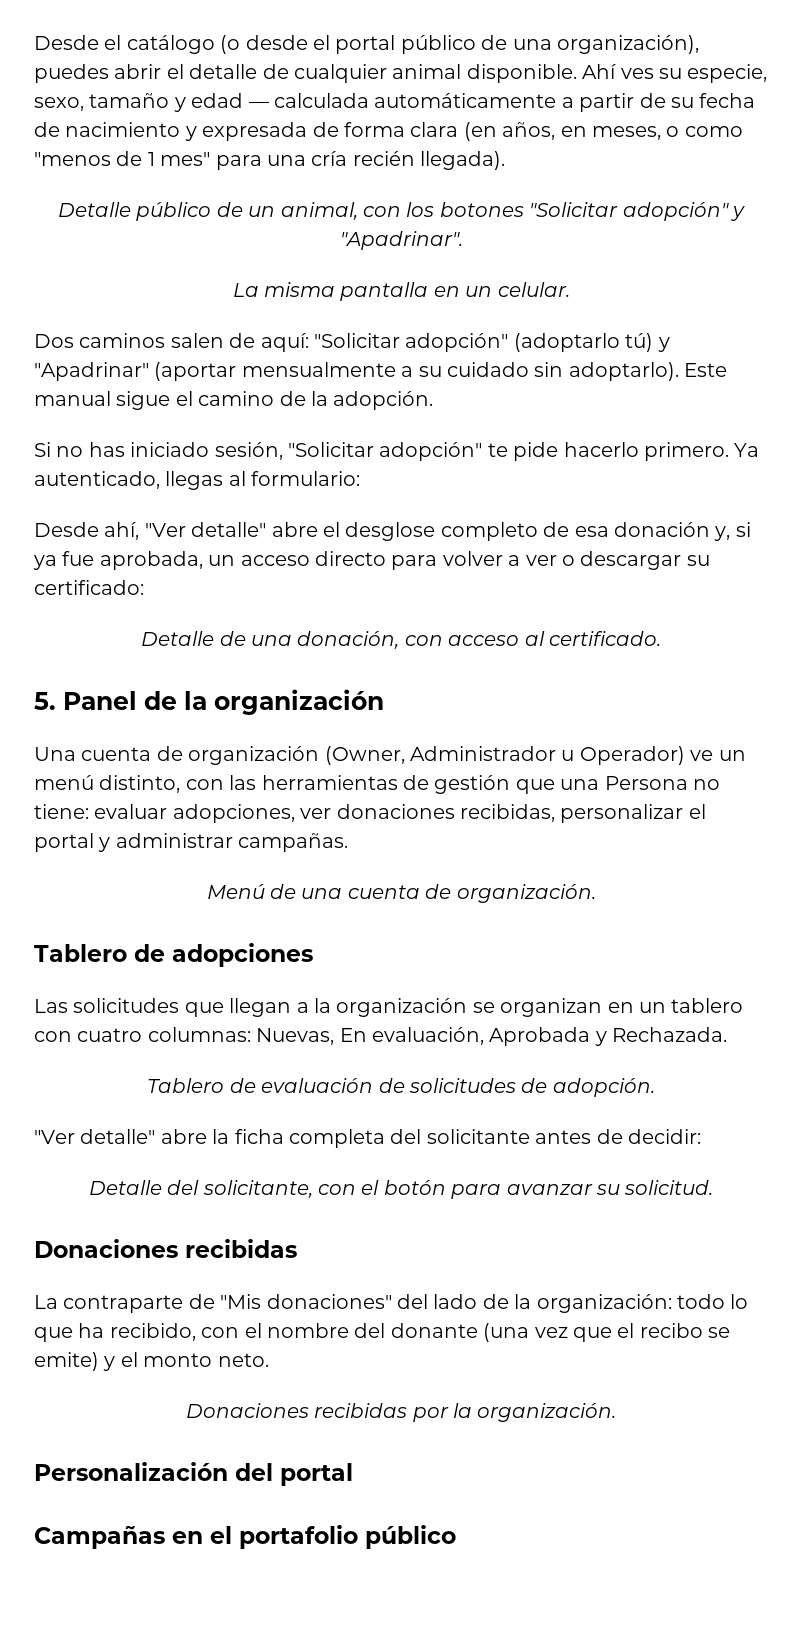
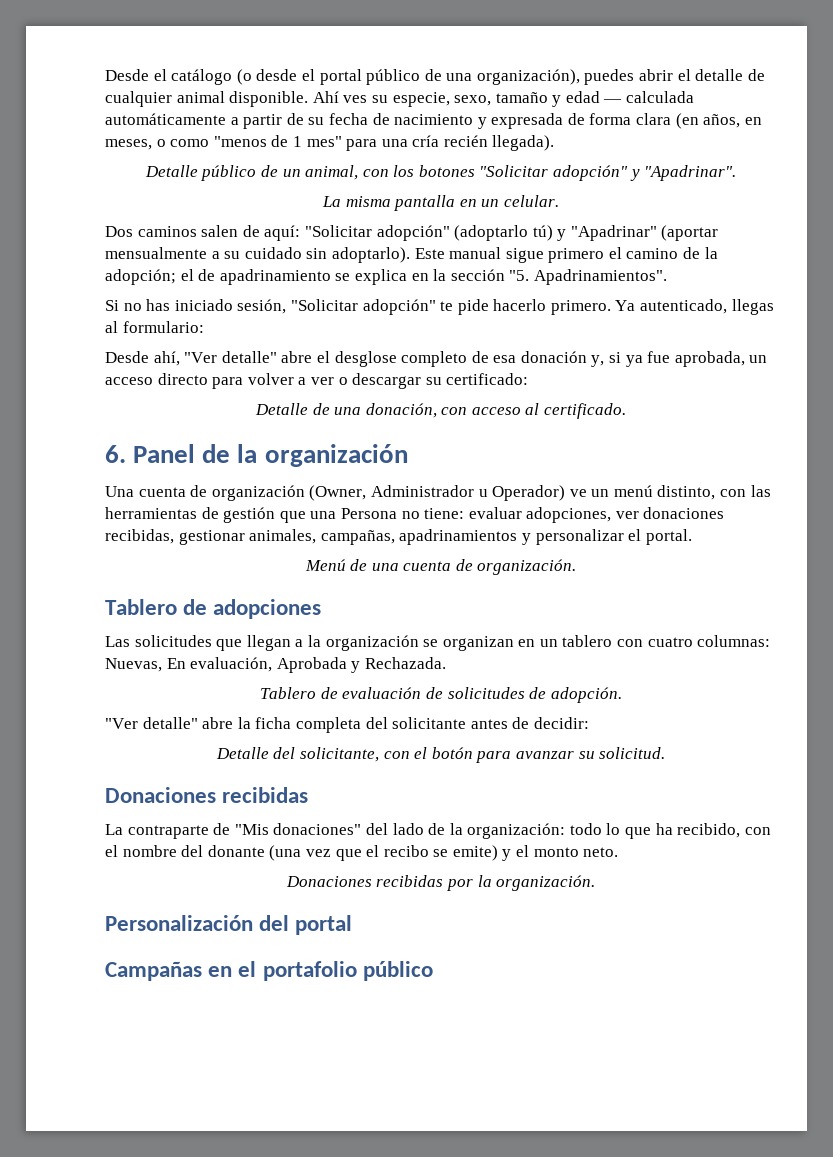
(171, 400) none -> [548,248,605,263] primero
[333,391,434,410] adopción. -> [105,269,667,285] adopción; el de apadrinamiento se explica en la sección "5. Apadrinamientos".
[34,692,56,710] 5. -> [105,445,126,463] 6.
[560,804,706,823] [34,833,349,852] personalizar el portal y administrar campañas. -> [178,529,692,545] gestionar animales, campañas, apadrinamientos y personalizar el portal.

